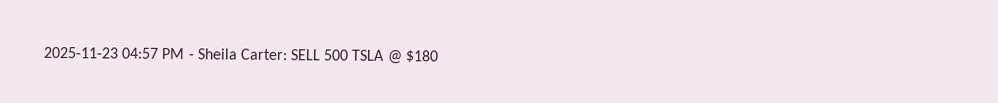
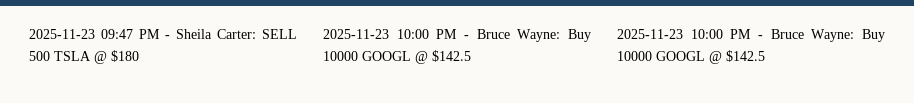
[43,46,160,59] 2025-11-23 04:57 -> [29,29,133,39] 2025-11-23 09:47
(439, 56) none -> [323,29,591,42] [323,50,471,64] [617,29,885,42] [617,50,765,64] // 2025-11-23 10:00 PM - Bruce Wayne: Buy 10000 GOOGL @ $142.5 // 2025-11-23 10:00 PM - Bruce Wayne: Buy 10000 GOOGL @ $142.5

